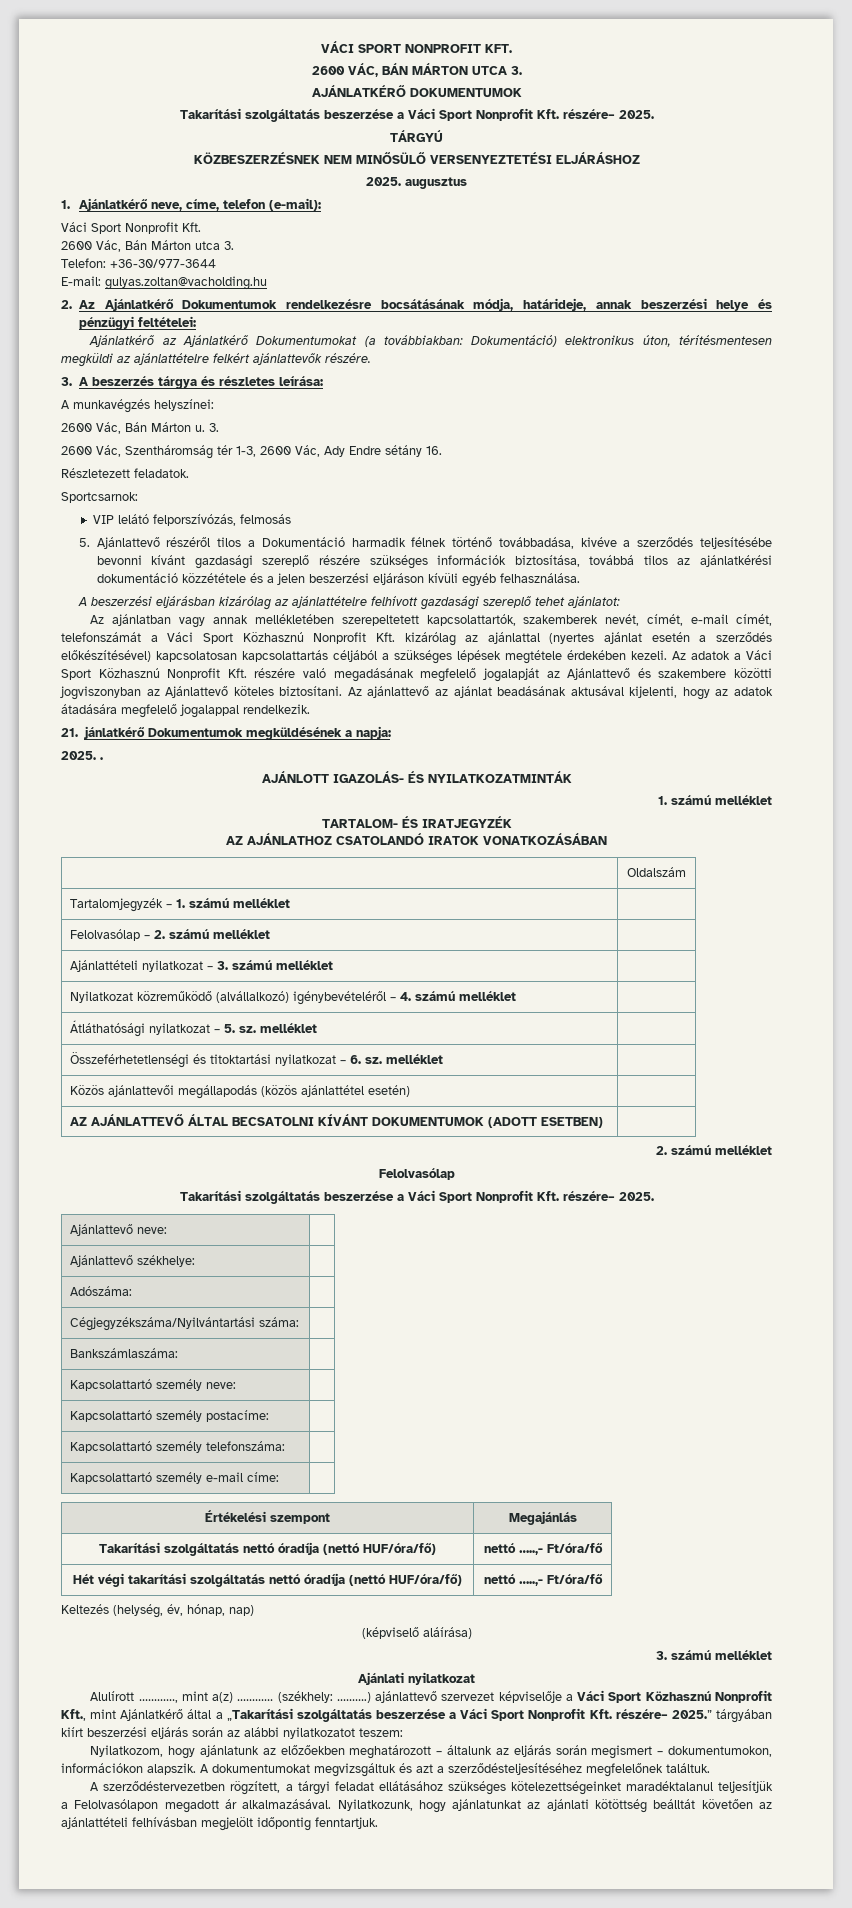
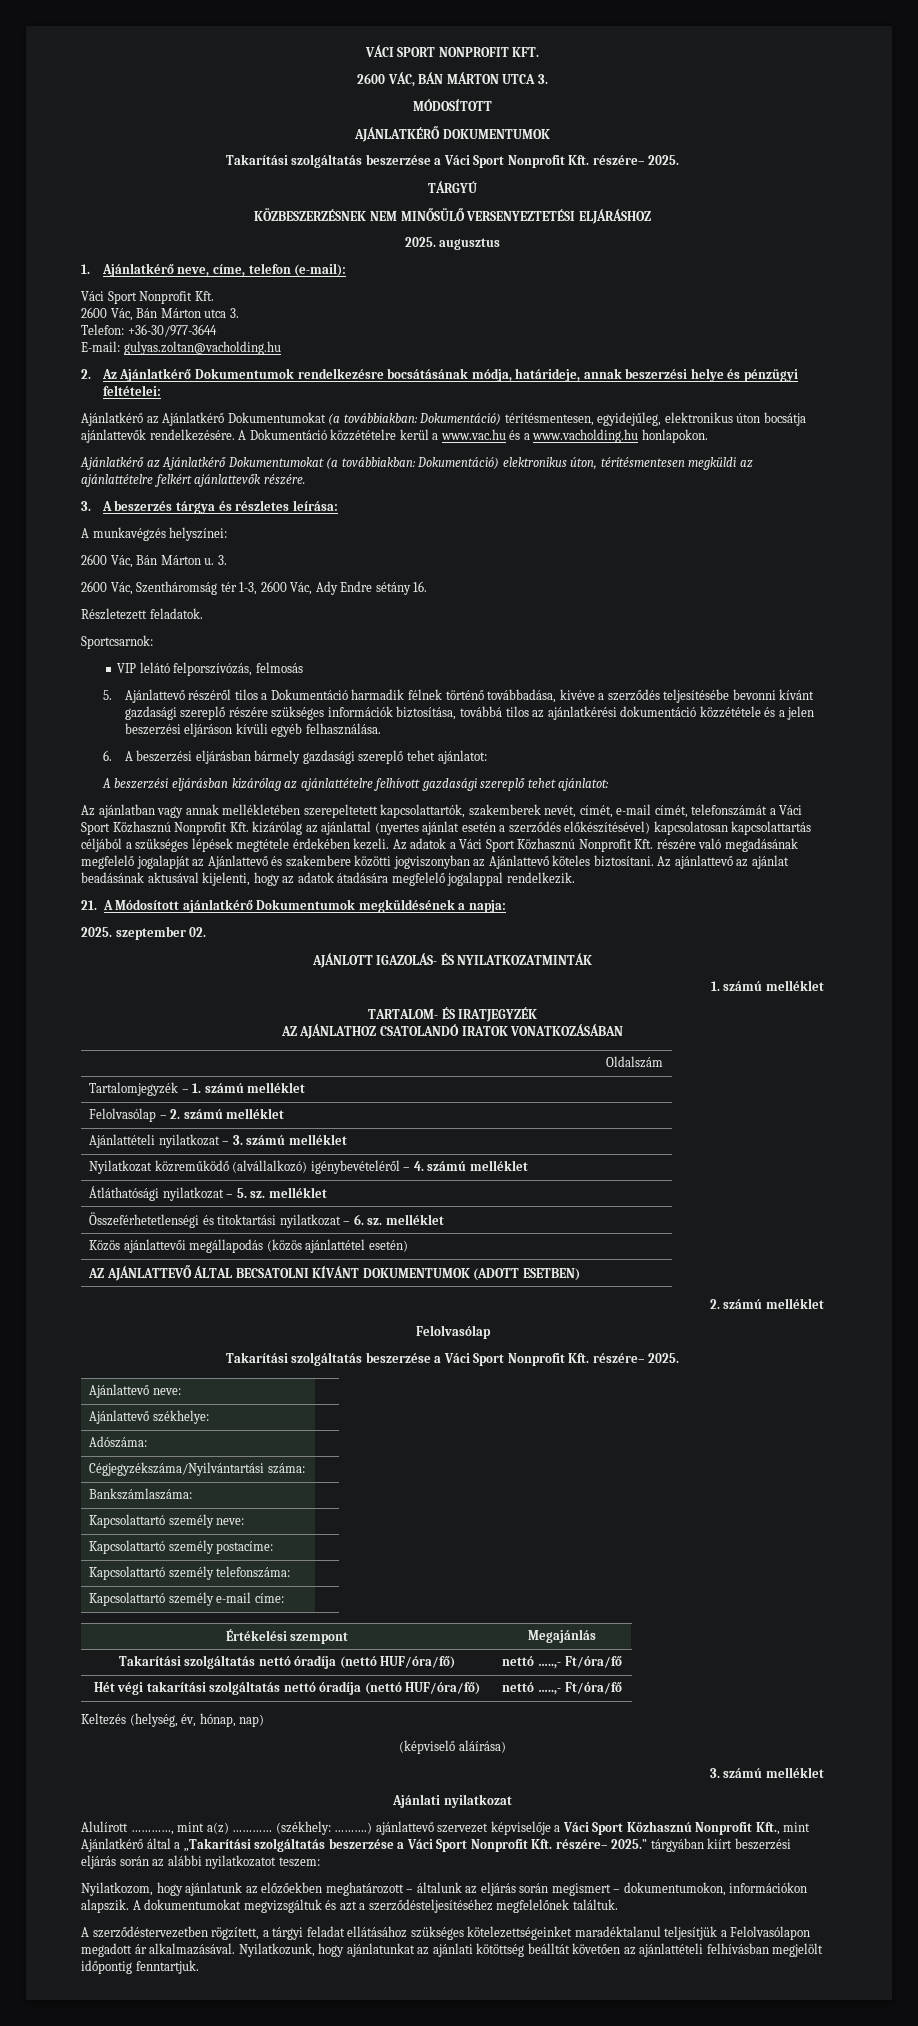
(522, 70) none -> [413,99,492,111] // MÓDOSÍTOTT
(196, 321) none -> [81,412,806,426] [81,429,708,443] // Ajánlatkérő az Ajánlatkérő Dokumentumokat (a továbbiakban: Dokumentáció) térítésmentesen, egyidejűleg, elektronikus úton bocsátja ajánlattevők rendelkezésére. A Dokumentáció közzétételre kerül a www.vac.hu és a www.vacholding.hu honlapokon.
(580, 578) none -> [102,750,487,764] // 6. A beszerzési eljárásban bármely gazdasági szereplő tehet ajánlatot:
[83,726,145,739] jánlatkérő -> [102,899,253,913] A Módosított ajánlatkérő
[100,757,103,760] . -> [115,926,207,940] szeptember 02.

